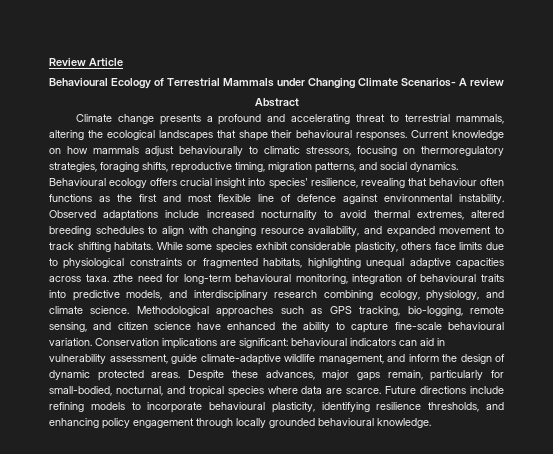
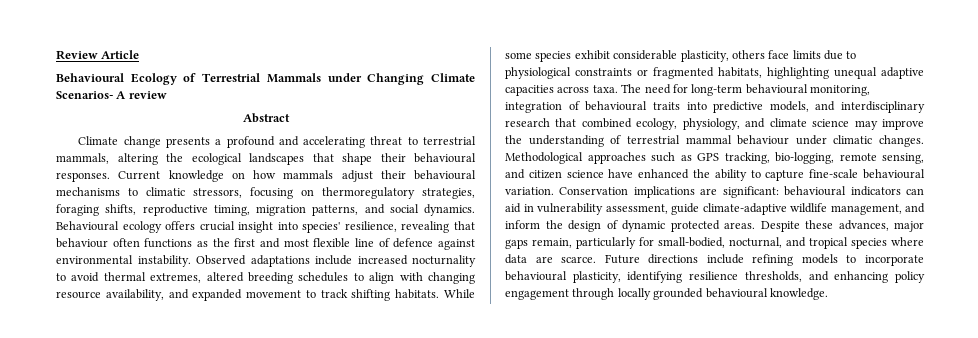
[179,146,243,156] behaviourally -> [380,170,476,180] [56,187,120,196] their behavioural mechanisms
[113,274,134,282] zthe -> [621,84,642,93] The
[324,290,373,300] combining -> [555,118,632,128] that combined
[90,306,130,314] science. -> [812,119,925,130] [505,135,924,147] science may improve the understanding of terrestrial mammal behaviour under climatic changes.

